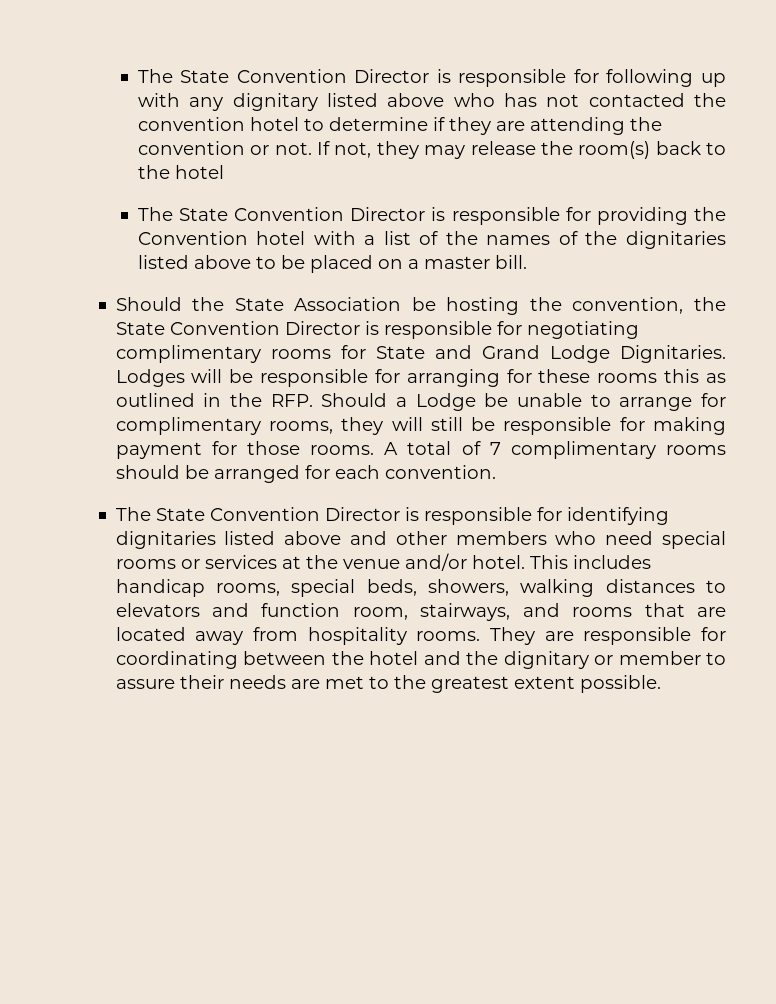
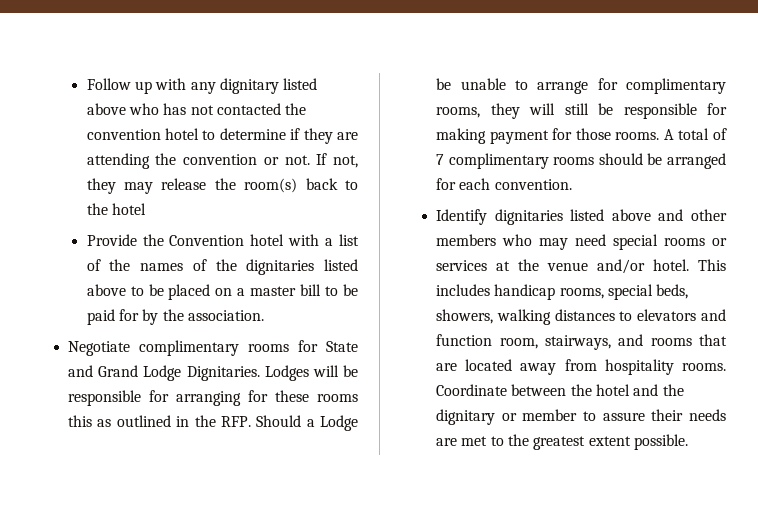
[137,69,694,87] The State Convention Director is responsible for following -> [86,78,131,90] Follow
[137,207,688,225] The State Convention Director is responsible for providing -> [86,234,137,246] Provide
[494,255,527,269] [115,297,726,315] [115,321,639,339] bill. // Should the State Association be hosting the convention, the State Convention Director is responsible for negotiating -> [300,284,358,296] [86,309,264,325] [68,341,131,356] bill to be paid for by the association. // Negotiate
[115,507,669,525] The State Convention Director is responsible for identifying -> [436,209,488,225] Identify
(597, 538) none -> [539,238,569,250] may
[489,627,726,645] [115,651,238,669] They are responsible for coordinating -> [436,384,508,396] Coordinate

